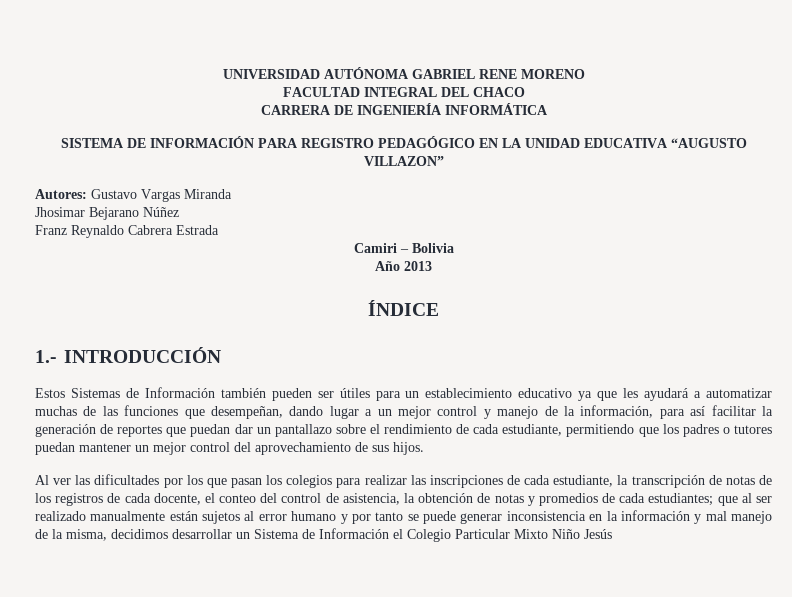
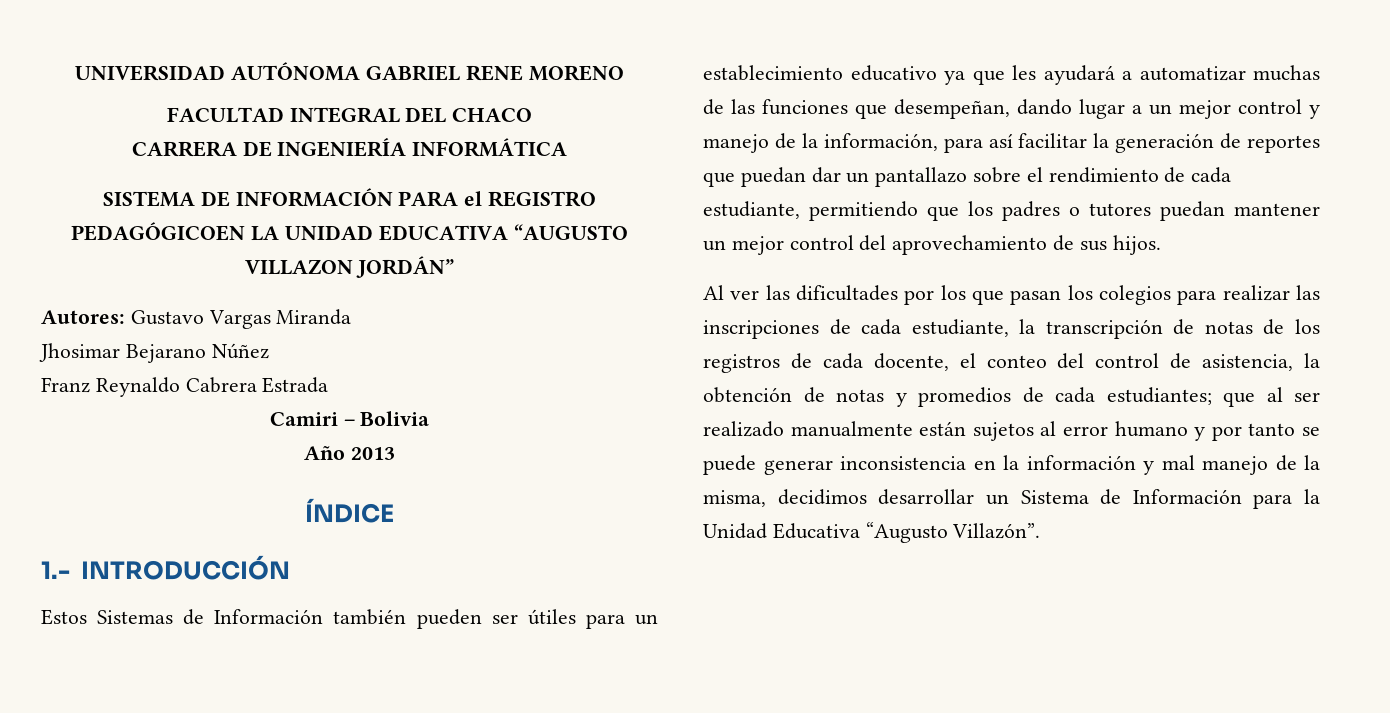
[300,136,498,148] REGISTRO PEDAGÓGICO EN -> [464,191,597,207] [71,222,246,241] el REGISTRO PEDAGÓGICOEN
[363,156,444,166] VILLAZON” -> [244,256,455,278] VILLAZON JORDÁN”
[393,529,612,542] el Colegio Particular Mixto Niño Jesús -> [1253,489,1320,509] [703,522,1041,543] para la Unidad Educativa “Augusto Villazón”.

